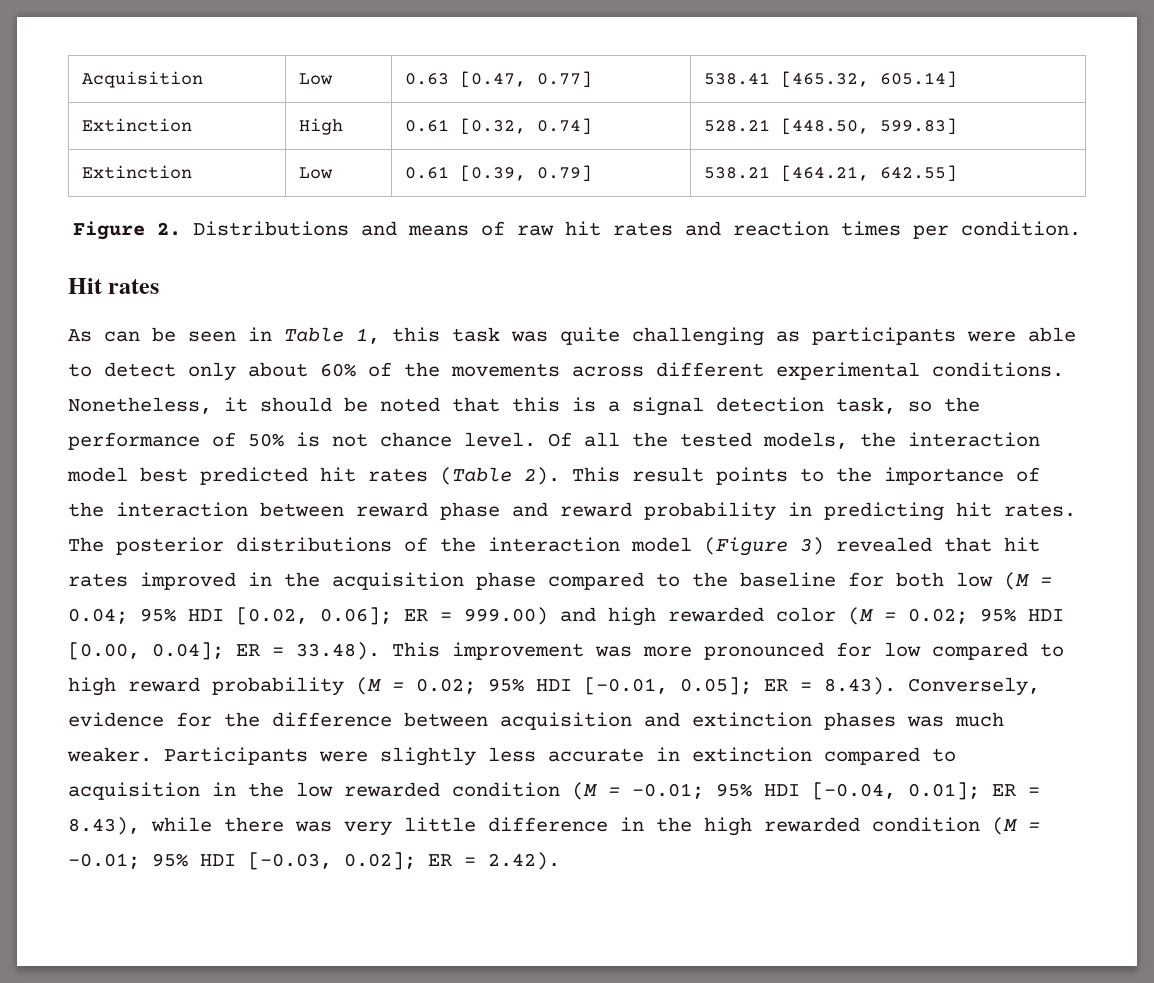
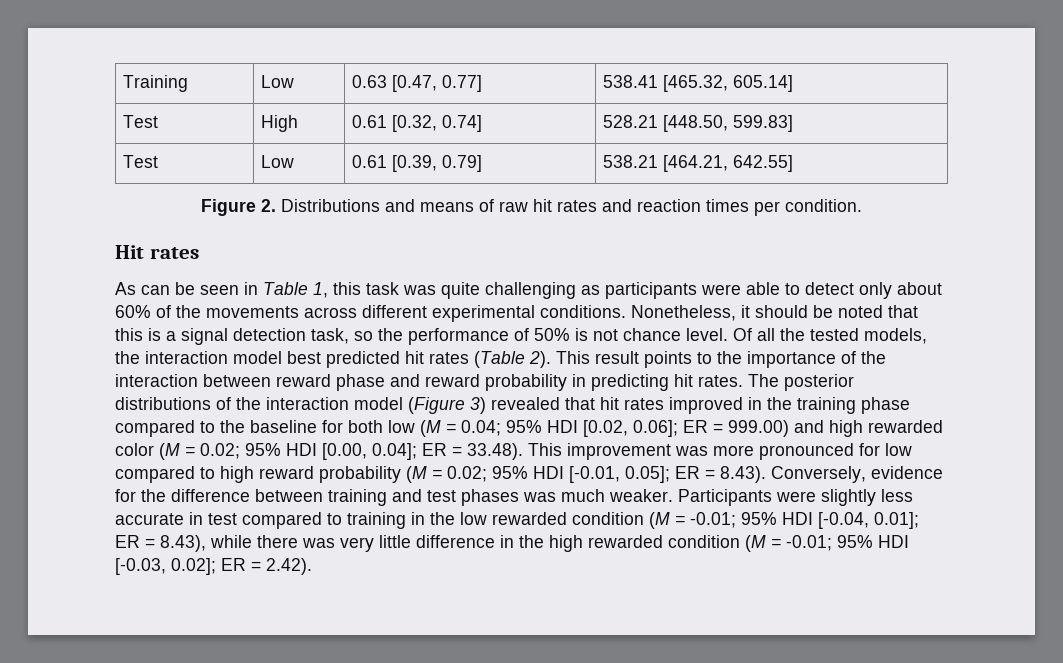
[82,71,204,88] Acquisition -> [123,75,189,92] Training
[82,118,193,132] Extinction -> [123,115,159,128] Test
[82,165,193,179] Extinction -> [123,155,159,168] Test
[332,572,464,590] acquisition -> [797,397,856,414] training
[500,712,812,730] acquisition and extinction -> [328,489,456,506] training and test
[692,747,956,765] [68,782,200,800] extinction compared to acquisition -> [208,512,406,529] test compared to training

